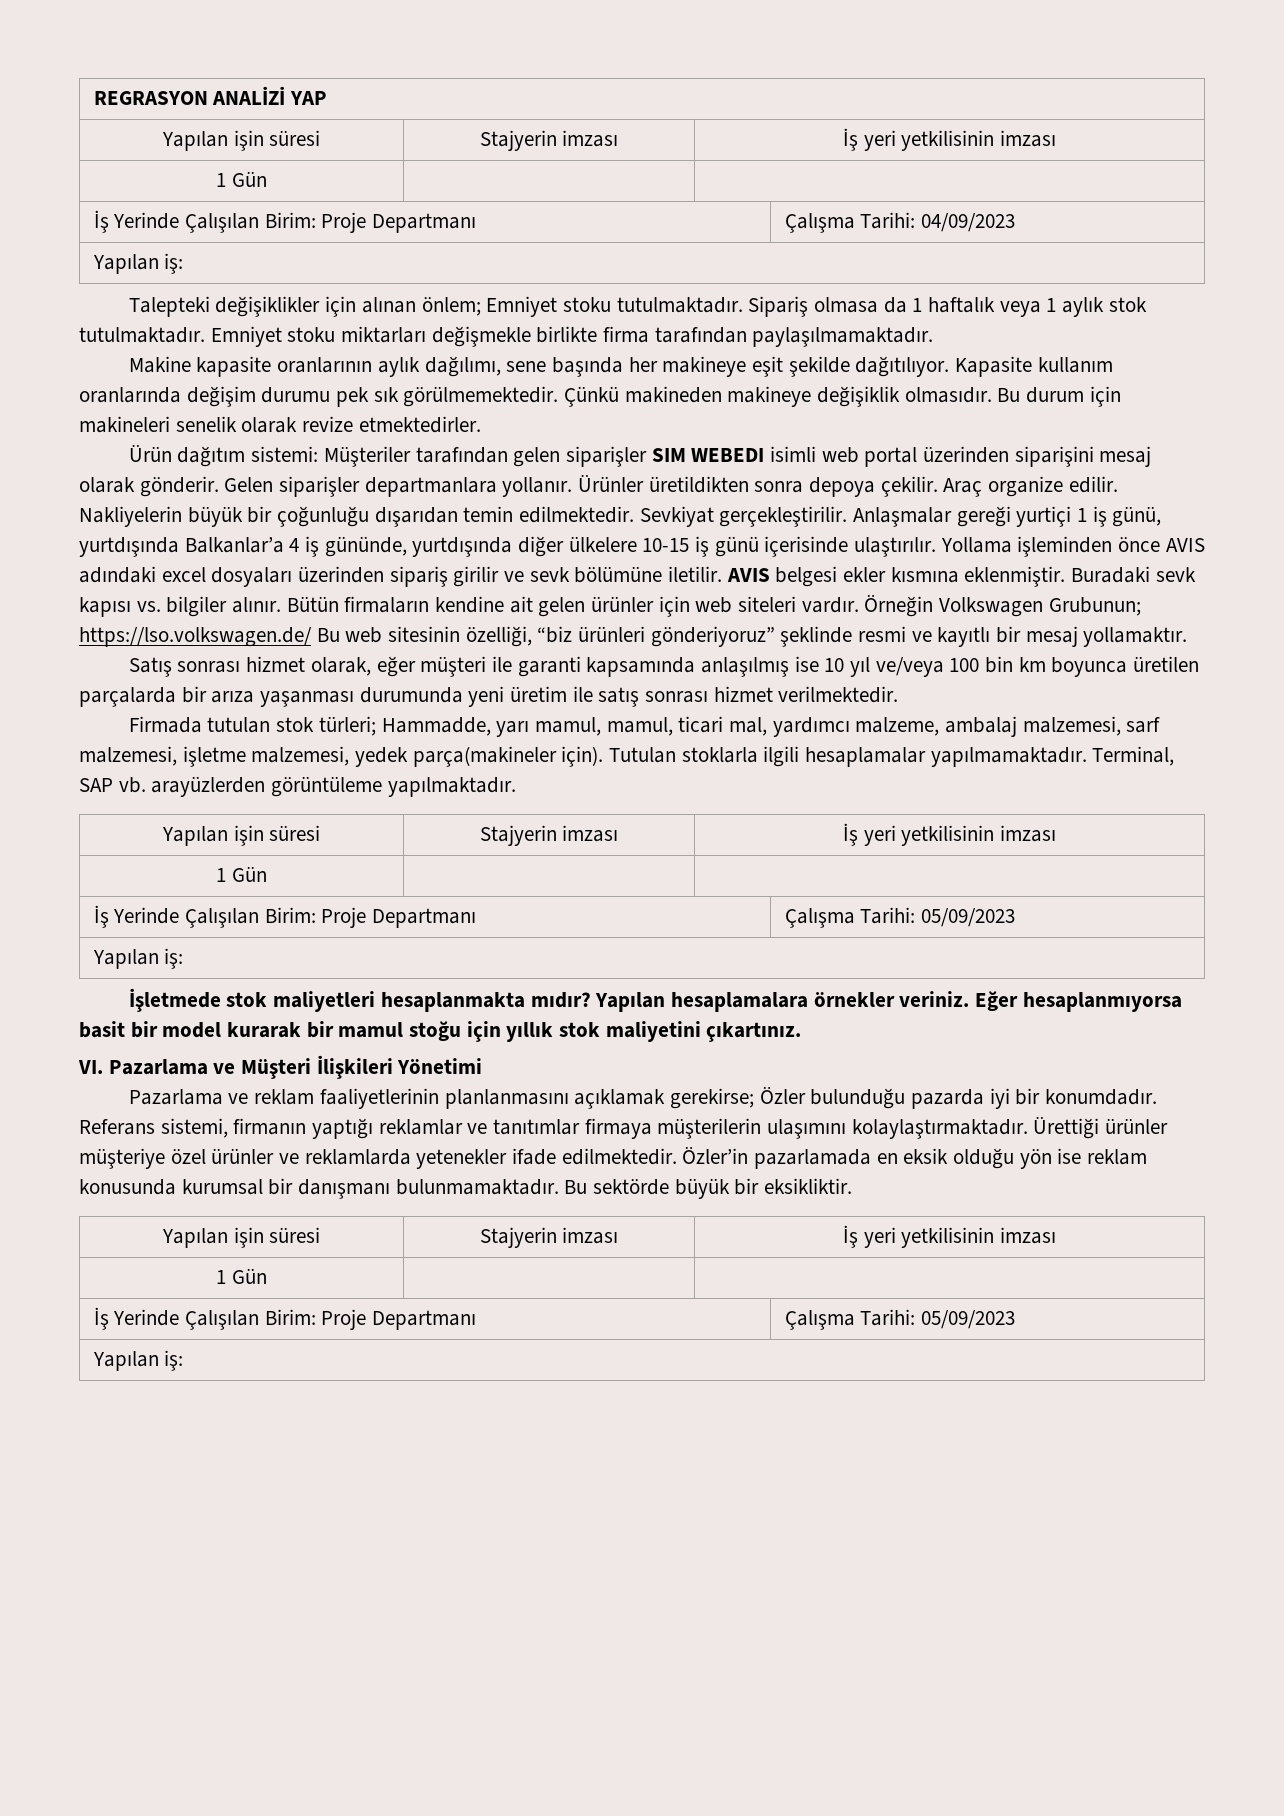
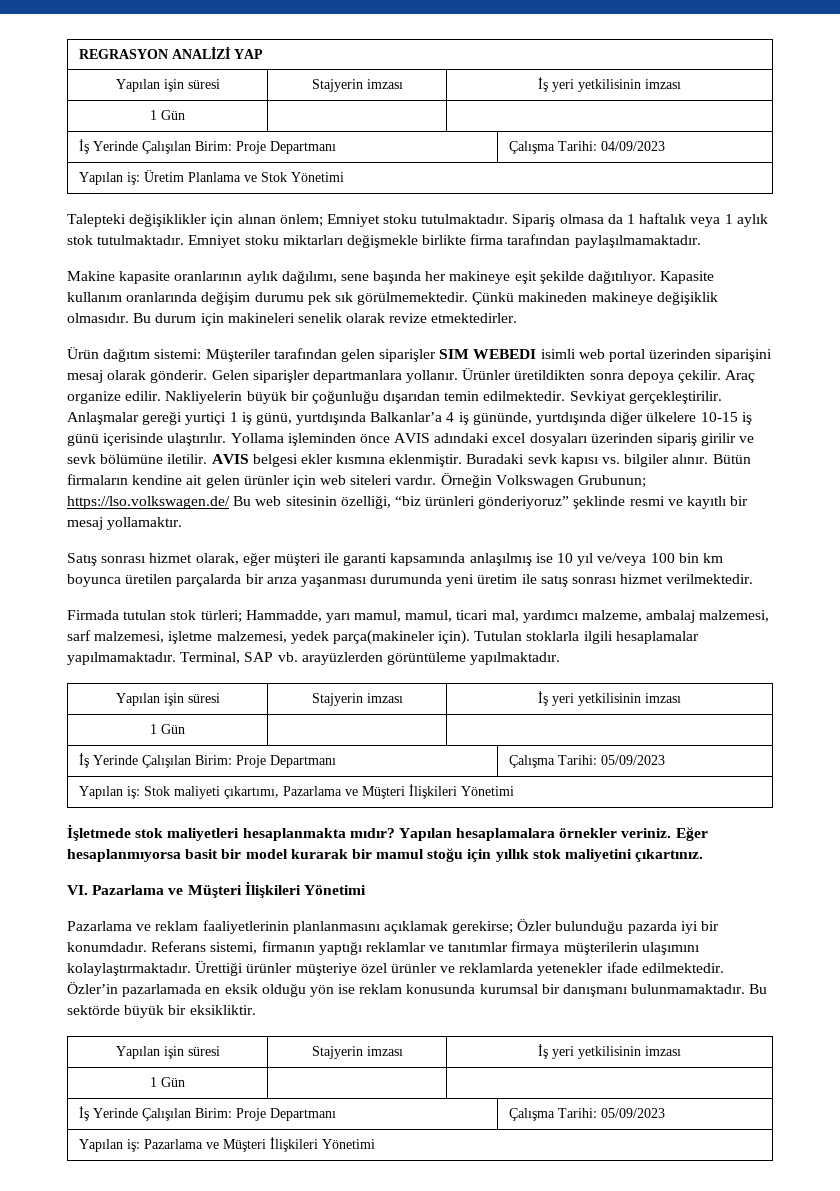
(184, 263) none -> [143,170,344,182] Üretim Planlama ve Stok Yönetimi
(184, 958) none -> [143,784,514,799] Stok maliyeti çıkartımı, Pazarlama ve Müşteri İlişkileri Yönetimi
(184, 1360) none -> [143,1137,375,1152] Pazarlama ve Müşteri İlişkileri Yönetimi

